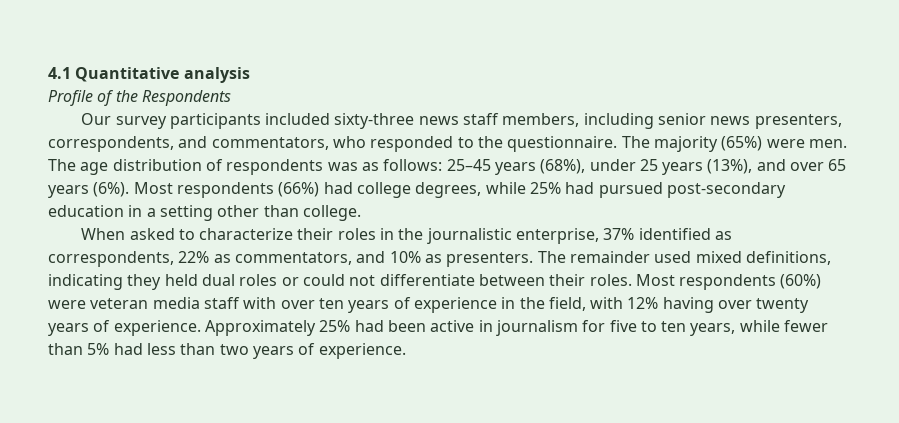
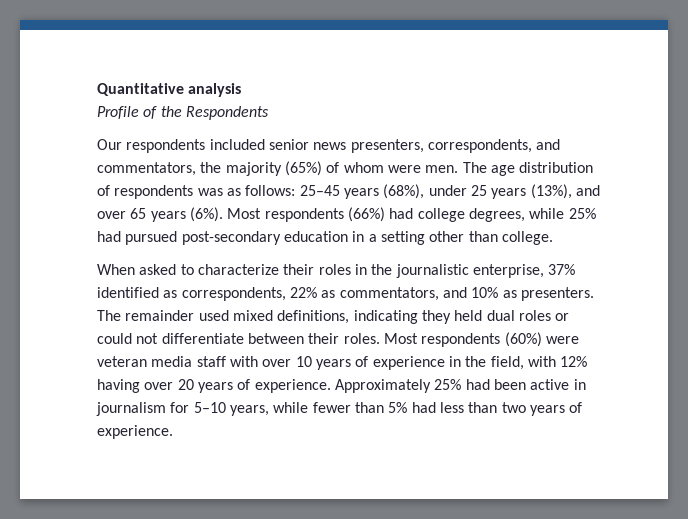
[48,67,71,79] 4.1 -> (97, 89) none
[115,113,654,129] survey participants included sixty-three news staff members, including -> [126,139,265,153] respondents included
[332,136,763,152] who responded to the questionnaire. The majority (65%) -> [200,161,384,176] the majority (65%) of whom
[318,298,344,309] ten -> [295,356,312,367] 10
[756,298,810,313] twenty -> [177,379,194,390] 20
[609,320,687,332] five to ten -> [193,402,226,413] 5–10

